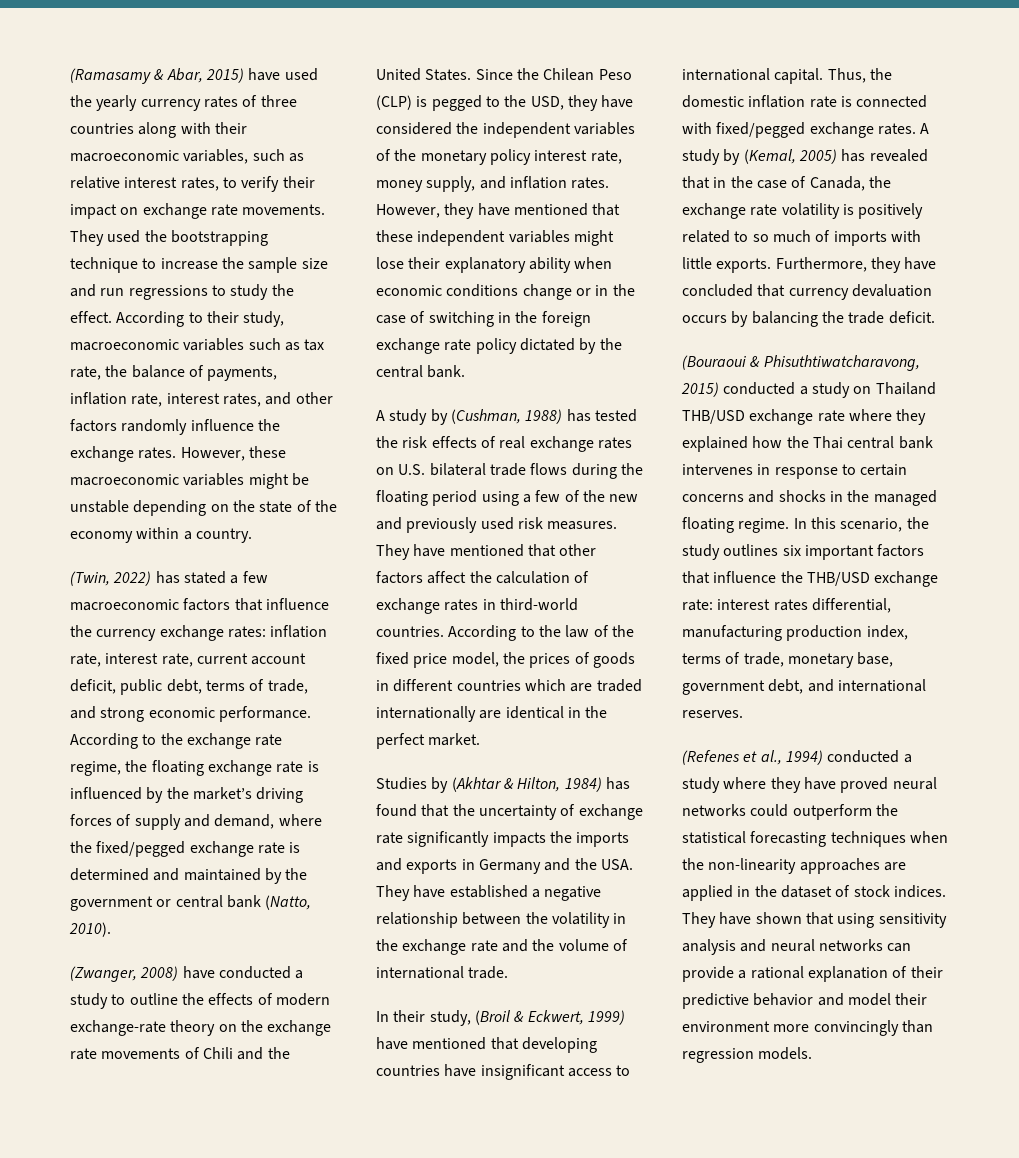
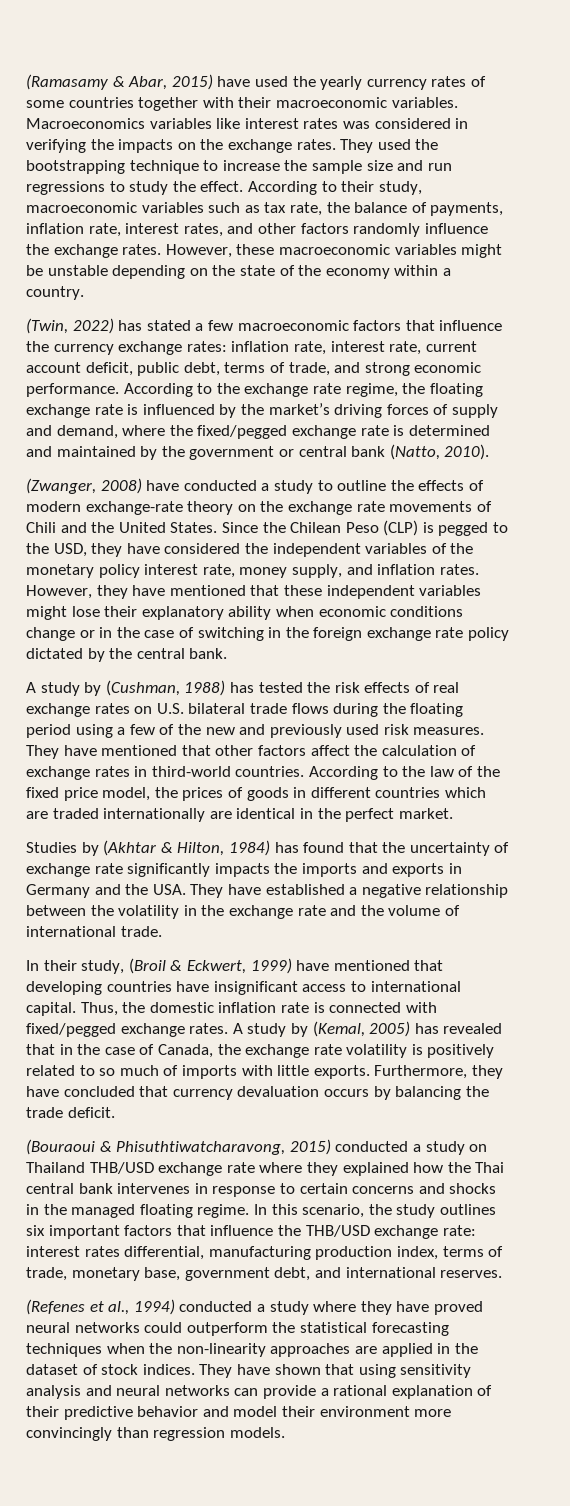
[260,95,297,107] [70,122,247,138] [70,149,304,164] [70,176,315,192] [70,203,326,219] three countries along with their macroeconomic variables, such as relative interest rates, to verify their impact on exchange rate movements. -> [26,97,458,111] [26,118,469,129] [26,139,336,153] some countries together with their macroeconomic variables. Macroeconomics variables like interest rates was considered in verifying the impacts on the exchange rates.

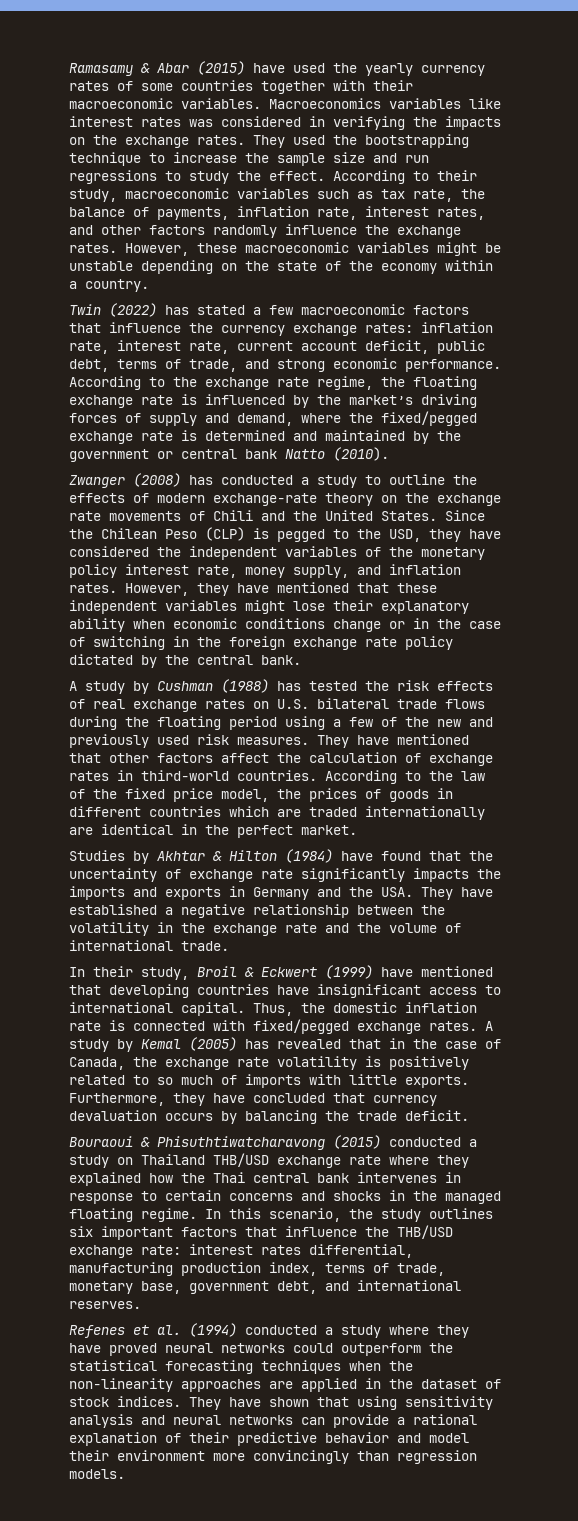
[26,74,213,90] (Ramasamy & Abar, 2015) -> [69,61,245,76] Ramasamy & Abar (2015)
[26,318,114,334] (Twin, 2022) -> [69,303,157,317] Twin (2022)
[389,444,490,460] [26,478,180,494] (Natto, 2010). // (Zwanger, 2008) have -> [285,447,389,461] [69,473,213,488] Natto (2010). // Zwanger (2008) has
[105,680,226,696] (Cushman, 1988) -> [157,679,269,693] Cushman (1988)
[103,840,299,856] (Akhtar & Hilton, 1984) has -> [157,849,373,863] Akhtar & Hilton (1984) have
[128,958,292,974] (Broil & Eckwert, 1999) -> [197,965,373,979] Broil & Eckwert (1999)
[312,1021,411,1037] (Kemal, 2005) -> [141,1037,237,1051] Kemal (2005)
[26,1139,331,1155] (Bouraoui & Phisuthtiwatcharavong, 2015) -> [69,1135,381,1150] Bouraoui & Phisuthtiwatcharavong (2015)
[26,1299,175,1315] (Refenes et al., 1994) -> [69,1323,237,1338] Refenes et al. (1994)

